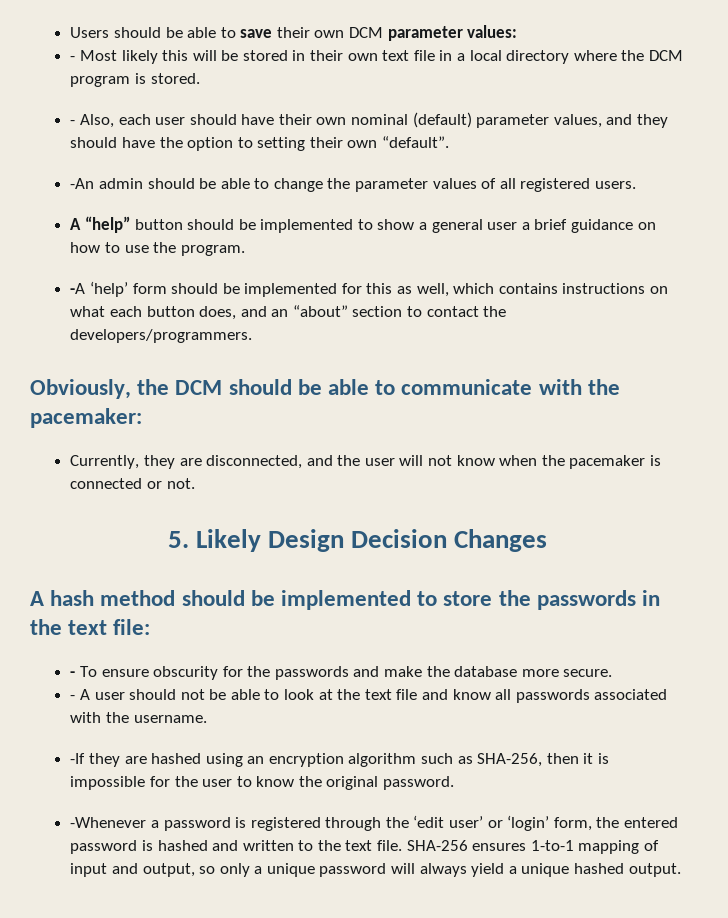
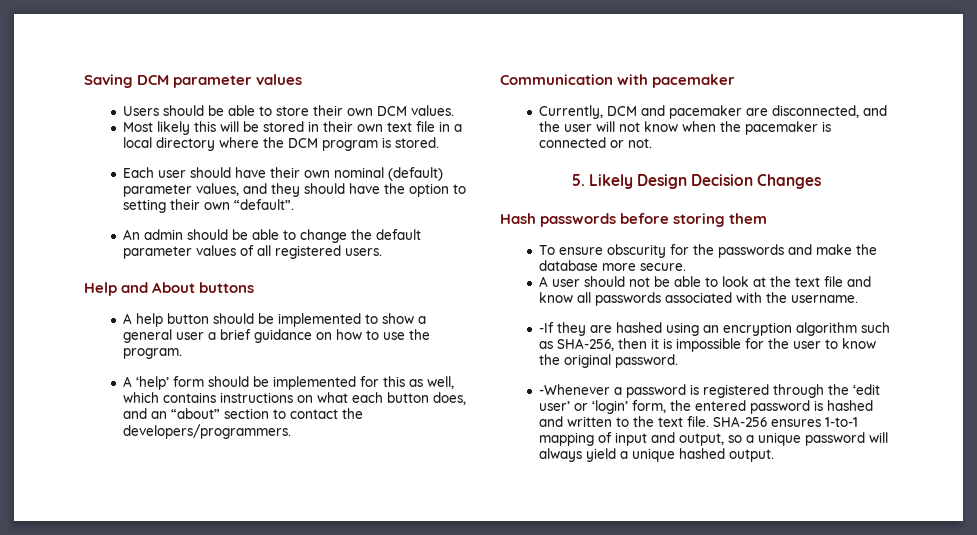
(70, 32) none -> [84,74,303,88] Saving DCM parameter values //
[240,29,273,38] save -> [276,106,310,116] store
[387,25,518,41] [70,56,76,61] parameter values: // - -> [411,105,455,116] values. //
[70,114,151,128] - Also, each -> [123,167,155,178] Each
[70,178,95,189] -An -> [123,229,141,240] An
(351, 183) none -> [376,229,422,240] default
[70,216,130,233] // A “help” -> [84,282,255,296] [123,313,164,327] // Help and About buttons // A help
[70,283,86,294] -A -> [123,376,133,387] A
[30,379,620,399] [30,408,142,428] [70,455,175,469] Obviously, the DCM should be able to communicate with the pacemaker: // Currently, they -> [500,74,736,88] [539,105,743,119] Communication with pacemaker // Currently, DCM and pacemaker
[30,590,661,610] [30,619,151,635] [70,671,76,677] A hash method should be implemented to store the passwords in the text file: // - -> [500,213,768,227] Hash passwords before storing them //
[70,695,76,700] - -> (687, 267) none
[219,863,250,877] only -> (743, 439) none

